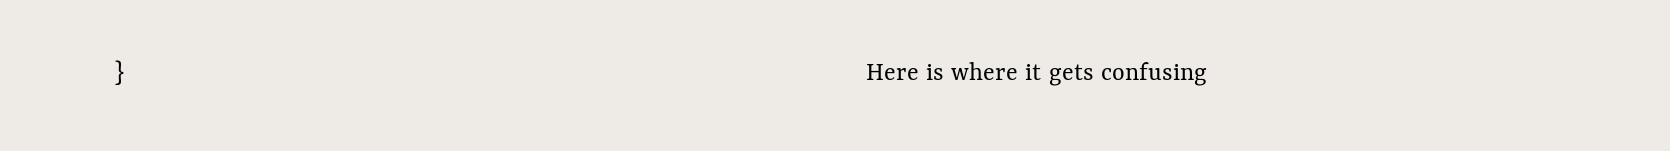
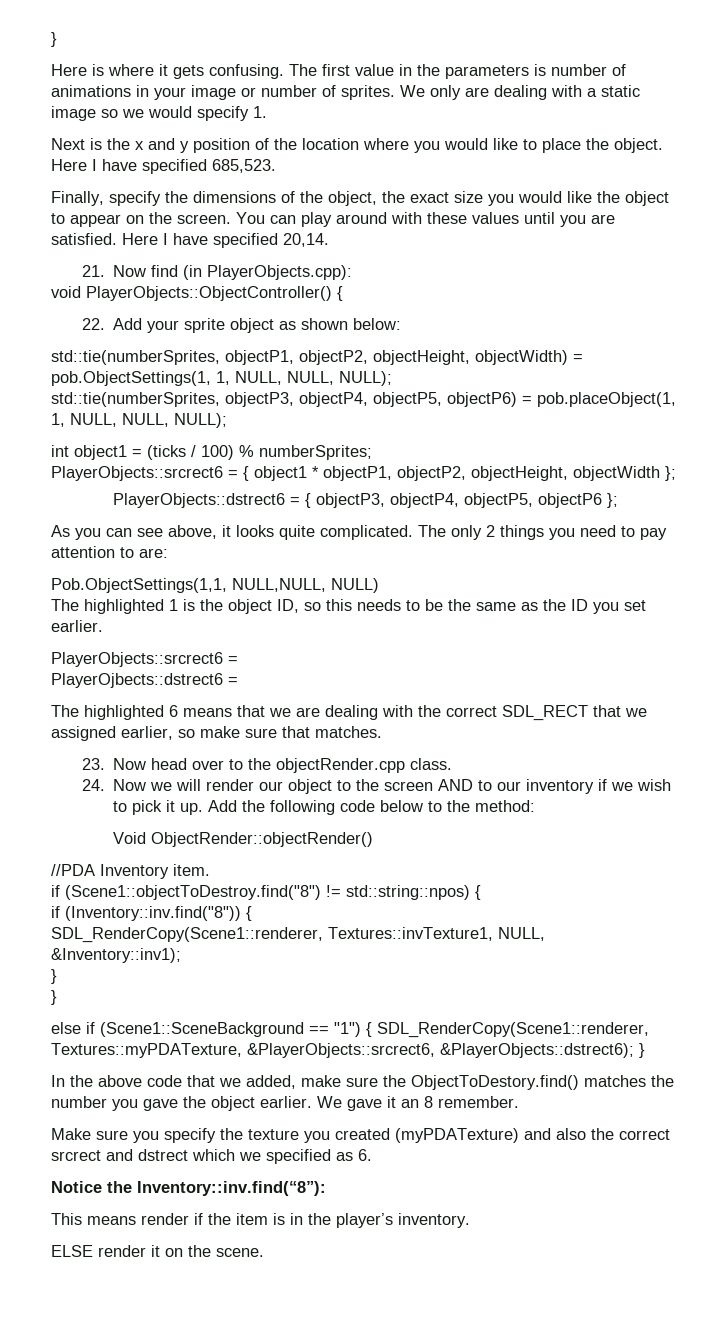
[1100,62,1207,86] confusing -> [209,64,626,79] [51,85,640,100] [51,106,267,121] [51,138,663,153] [51,159,276,174] [51,191,669,206] [51,212,615,227] [51,233,329,248] [81,265,353,280] [51,286,343,301] [81,318,402,333] [51,350,583,365] [51,371,392,386] [51,392,676,407] [51,413,227,428] [51,445,372,460] [51,466,676,481] [112,493,618,508] [51,525,667,540] [51,546,168,558] [51,578,379,593] [51,599,646,614] [51,620,103,632] [51,652,238,667] [51,673,238,688] [51,705,647,721] [51,726,382,741] [81,758,453,773] [81,779,672,794] [113,800,536,815] [112,832,373,847] [51,864,210,879] [51,885,481,900] [51,906,252,921] [51,927,545,943] [51,948,181,963] [51,969,57,984] [51,990,57,1005] [51,1022,649,1038] [51,1043,645,1058] [51,1075,674,1090] [51,1096,519,1111] [51,1128,670,1143] [51,1149,372,1164] [51,1181,326,1196] [51,1213,470,1228] [51,1245,264,1257] confusing. The first value in the parameters is number of animations in your image or number of sprites. We only are dealing with a static image so we would specify 1. // Next is the x and y position of the location where you would like to place the object. Here I have specified 685,523. // Finally, specify the dimensions of the object, the exact size you would like the object to appear on the screen. You can play around with these values until you are satisfied. Here I have specified 20,14. // 21. Now find (in PlayerObjects.cpp): // void PlayerObjects::ObjectController() { // 22. Add your sprite object as shown below: // std::tie(numberSprites, objectP1, objectP2, objectHeight, objectWidth) = pob.ObjectSettings(1, 1, NULL, NULL, NULL); // std::tie(numberSprites, objectP3, objectP4, objectP5, objectP6) = pob.placeObject(1, 1, NULL, NULL, NULL); // int object1 = (ticks / 100) % numberSprites; // PlayerObjects::srcrect6 = { object1 * objectP1, objectP2, objectHeight, objectWidth }; // PlayerObjects::dstrect6 = { objectP3, objectP4, objectP5, objectP6 }; // As you can see above, it looks quite complicated. The only 2 things you need to pay attention to are: // Pob.ObjectSettings(1,1, NULL,NULL, NULL) // The highlighted 1 is the object ID, so this needs to be the same as the ID you set earlier. // PlayerObjects::srcrect6 = // PlayerOjbects::dstrect6 = // The highlighted 6 means that we are dealing with the correct SDL_RECT that we assigned earlier, so make sure that matches. // 23. Now head over to the objectRender.cpp class. // 24. Now we will render our object to the screen AND to our inventory if we wish to pick it up. Add the following code below to the method: // Void ObjectRender::objectRender() // //PDA Inventory item. // if (Scene1::objectToDestroy.find("8") != std::string::npos) { // if (Inventory::inv.find("8")) { // SDL_RenderCopy(Scene1::renderer, Textures::invTexture1, NULL, &Inventory::inv1); // } // } // else if (Scene1::SceneBackground == "1") { SDL_RenderCopy(Scene1::renderer, Textures::myPDATexture, &PlayerObjects::srcrect6, &PlayerObjects::dstrect6); } // In the above code that we added, make sure the ObjectToDestory.find() matches the number you gave the object earlier. We gave it an 8 remember. // Make sure you specify the texture you created (myPDATexture) and also the correct srcrect and dstrect which we specified as 6. // Notice the Inventory::inv.find(“8”): // This means render if the item is in the player’s inventory. // ELSE render it on the scene.

